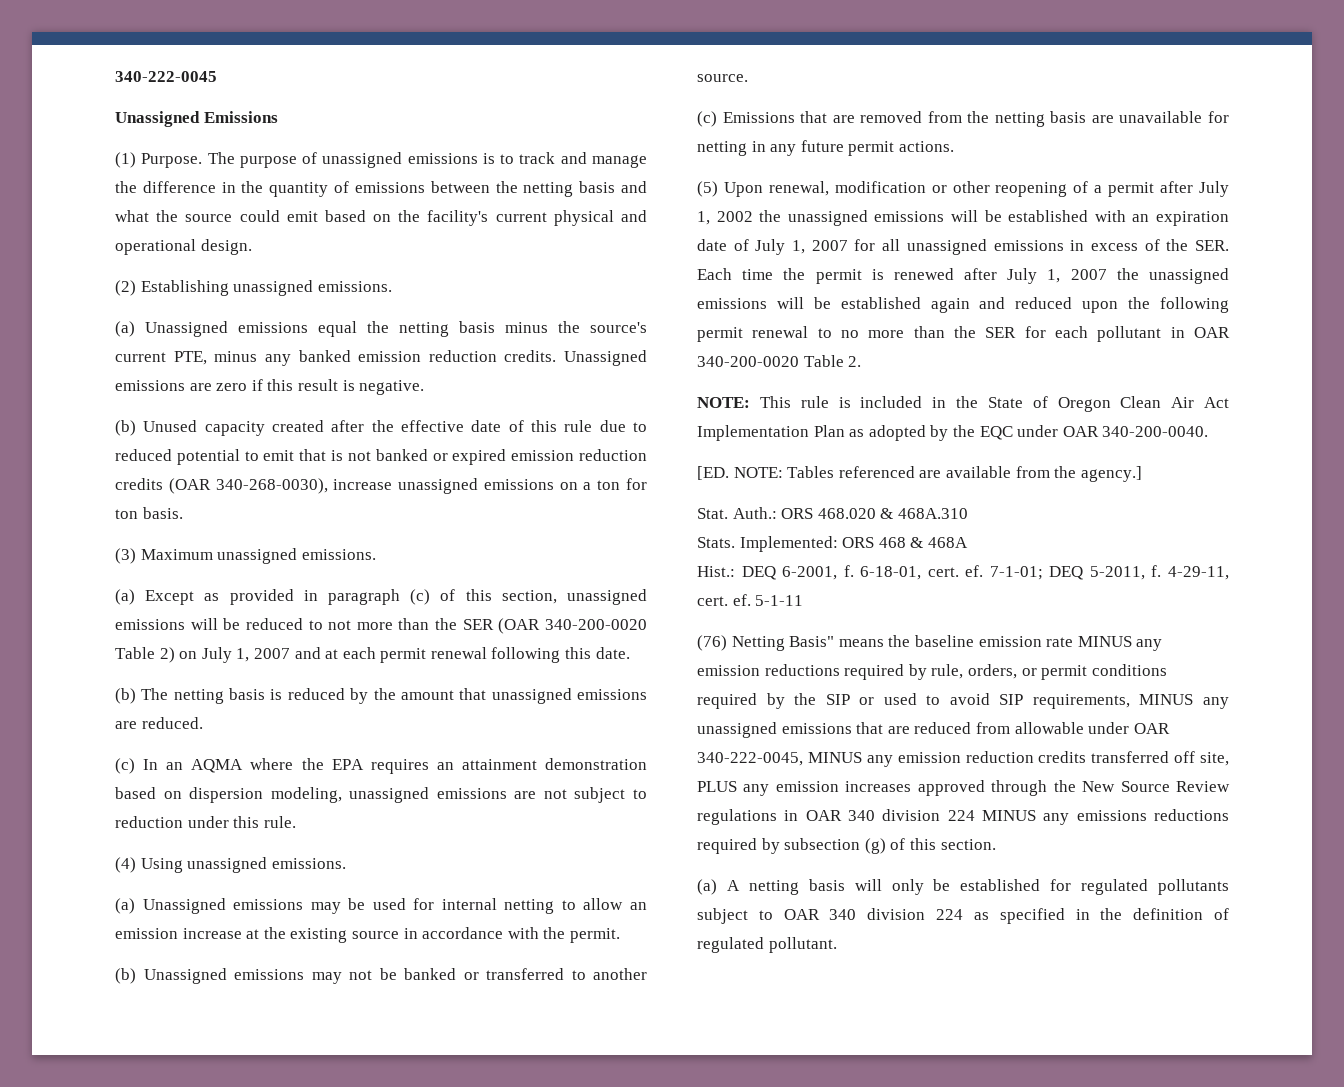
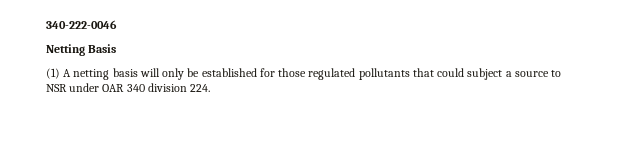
[115,71,217,82] [115,111,278,127] [115,152,647,168] [115,181,647,197] [115,210,647,226] [115,239,252,255] [115,280,392,296] [115,321,647,337] [115,350,647,366] [115,379,425,395] [115,420,647,436] [115,449,647,465] [115,478,647,494] [115,507,183,519] [115,548,376,564] [115,589,647,605] [115,618,647,634] [115,647,630,663] [115,688,647,704] [115,717,203,729] [115,758,647,774] [115,787,647,803] [115,816,296,828] [115,857,346,873] [115,898,647,914] [115,927,620,943] [115,968,647,984] [697,74,748,82] [697,111,1229,127] [697,140,954,156] [697,181,1229,197] [697,210,1229,226] [697,239,1229,255] [697,268,1229,284] [697,297,1229,313] [697,326,1230,342] [697,355,862,367] [697,396,1229,412] [697,425,1209,441] [697,466,1142,482] [697,507,968,519] [697,536,968,552] [697,565,1229,580] [697,594,804,606] [697,635,1163,651] [697,664,1167,680] [697,693,1229,709] [697,722,1170,738] [697,751,1229,767] [697,780,1230,796] [697,809,1229,825] [697,838,996,854] [697,879,717,895] 340-222-0045 // Unassigned Emissions // (1) Purpose. The purpose of unassigned emissions is to track and manage the difference in the quantity of emissions between the netting basis and what the source could emit based on the facility's current physical and operational design. // (2) Establishing unassigned emissions. // (a) Unassigned emissions equal the netting basis minus the source's current PTE, minus any banked emission reduction credits. Unassigned emissions are zero if this result is negative. // (b) Unused capacity created after the effective date of this rule due to reduced potential to emit that is not banked or expired emission reduction credits (OAR 340-268-0030), increase unassigned emissions on a ton for ton basis. // (3) Maximum unassigned emissions. // (a) Except as provided in paragraph (c) of this section, unassigned emissions will be reduced to not more than the SER (OAR 340-200-0020 Table 2) on July 1, 2007 and at each permit renewal following this date. // (b) The netting basis is reduced by the amount that unassigned emissions are reduced. // (c) In an AQMA where the EPA requires an attainment demonstration based on dispersion modeling, unassigned emissions are not subject to reduction under this rule. // (4) Using unassigned emissions. // (a) Unassigned emissions may be used for internal netting to allow an emission increase at the existing source in accordance with the permit. // (b) Unassigned emissions may not be banked or transferred to another source. // (c) Emissions that are removed from the netting basis are unavailable for netting in any future permit actions. // (5) Upon renewal, modification or other reopening of a permit after July 1, 2002 the unassigned emissions will be established with an expiration date of July 1, 2007 for all unassigned emissions in excess of the SER. Each time the permit is renewed after July 1, 2007 the unassigned emissions will be established again and reduced upon the following permit renewal to no more than the SER for each pollutant in OAR 340-200-0020 Table 2. // NOTE: This rule is included in the State of Oregon Clean Air Act Implementation Plan as adopted by the EQC under OAR 340-200-0040. // [ED. NOTE: Tables referenced are available from the agency.] // Stat. Auth.: ORS 468.020 & 468A.310 // Stats. Implemented: ORS 468 & 468A // Hist.: DEQ 6-2001, f. 6-18-01, cert. ef. 7-1-01; DEQ 5-2011, f. 4-29-11, cert. ef. 5-1-11 // (76) Netting Basis" means the baseline emission rate MINUS any emission reductions required by rule, orders, or permit conditions required by the SIP or used to avoid SIP requirements, MINUS any unassigned emissions that are reduced from allowable under OAR 340-222-0045, MINUS any emission reduction credits transferred off site, PLUS any emission increases approved through the New Source Review regulations in OAR 340 division 224 MINUS any emissions reductions required by subsection (g) of this section. // (a) -> [46,20,117,29] [46,44,117,56] [46,68,60,79] 340-222-0046 // Netting Basis // (1)
(1072, 885) none -> [278,68,307,77] those
[697,908,1229,924] [697,937,837,953] subject to OAR 340 division 224 as specified in the definition of regulated pollutant. -> [412,68,562,80] [46,83,211,92] that could subject a source to NSR under OAR 340 division 224.

